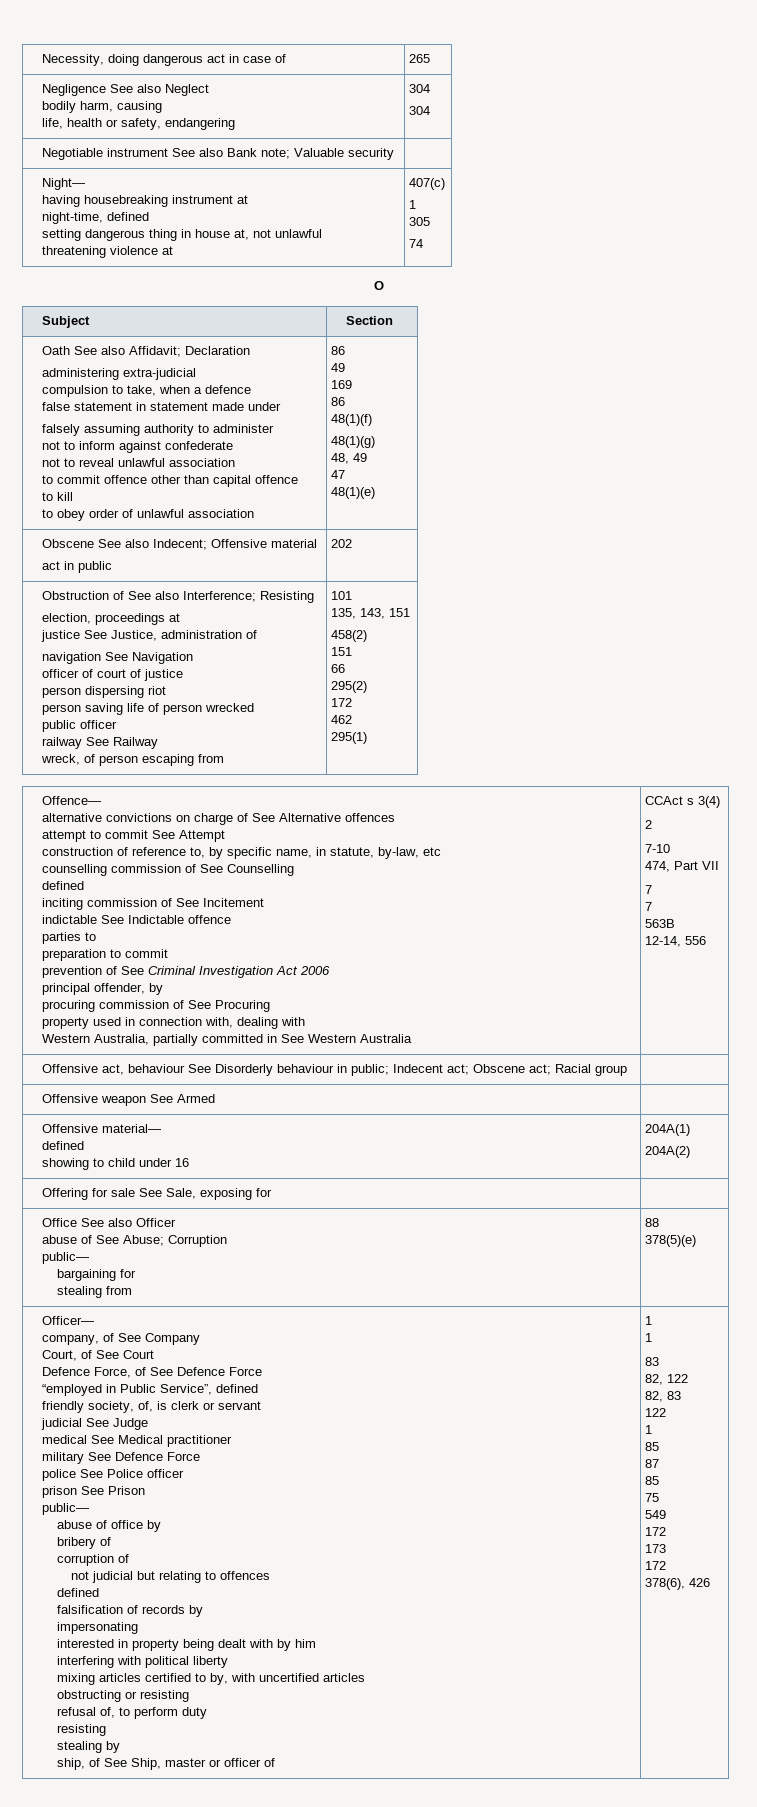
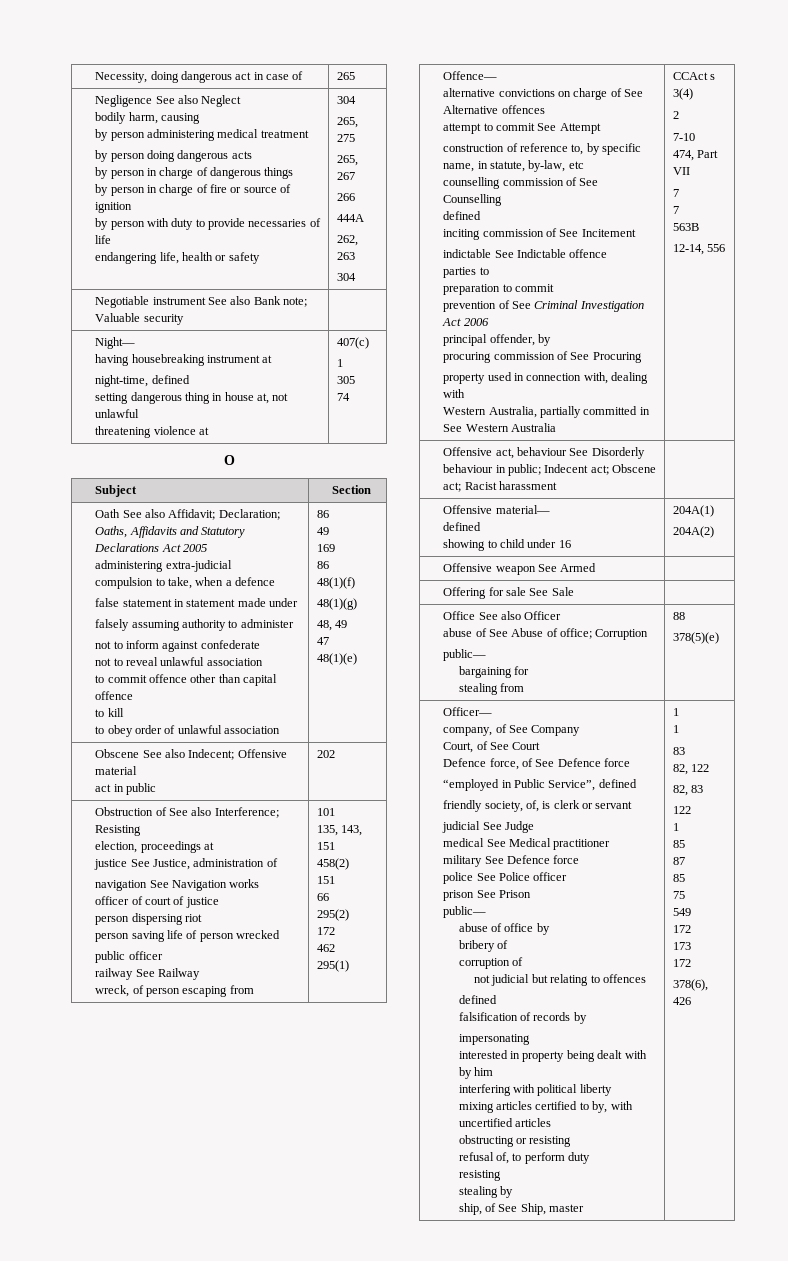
(162, 107) none -> [95,129,309,141] [95,150,252,162] [95,167,294,179] [95,184,292,196] [95,202,133,213] [95,218,321,230] [95,235,112,244] [95,252,158,264] by person administering medical treatment // by person doing dangerous acts // by person in charge of dangerous things // by person in charge of fire or source of ignition // by person with duty to provide necessaries of life // endangering
[120,118,235,130] [409,84,431,93] safety, endangering | 304 -> [228,252,260,264] [336,96,356,104] [336,117,358,128] [336,134,355,142] [336,155,358,166] [336,172,355,180] [336,193,355,201] [336,214,364,222] [336,235,358,246] [336,252,355,260] safety | 304 // 265, 275 // 265, 267 // 266 // 444A // 262, 263
[184,346,250,355] Declaration -> [218,509,280,520] [95,526,246,538] [94,543,207,552] Declaration; Oaths, Affidavits and Statutory Declarations Act 2005
(193, 658) none -> [229,879,260,888] works
[554,1064,627,1076] [41,1094,215,1106] Racial group | // Offensive weapon See Armed -> [464,481,557,490] Racist harassment
(691, 1152) none -> [443,563,597,575] // Offensive weapon See Armed |
[165,1188,272,1200] Sale, exposing for -> [551,587,574,596] Sale
[122,1235,164,1246] Abuse; -> [511,628,593,639] Abuse of office;
[93,1367,131,1378] Force, -> [489,758,519,770] force,
[228,1367,262,1376] Force -> [604,758,631,767] force
[166,1452,200,1461] Force -> [553,855,580,864] force
[208,1758,275,1767] or officer of -> (585, 1208) none

